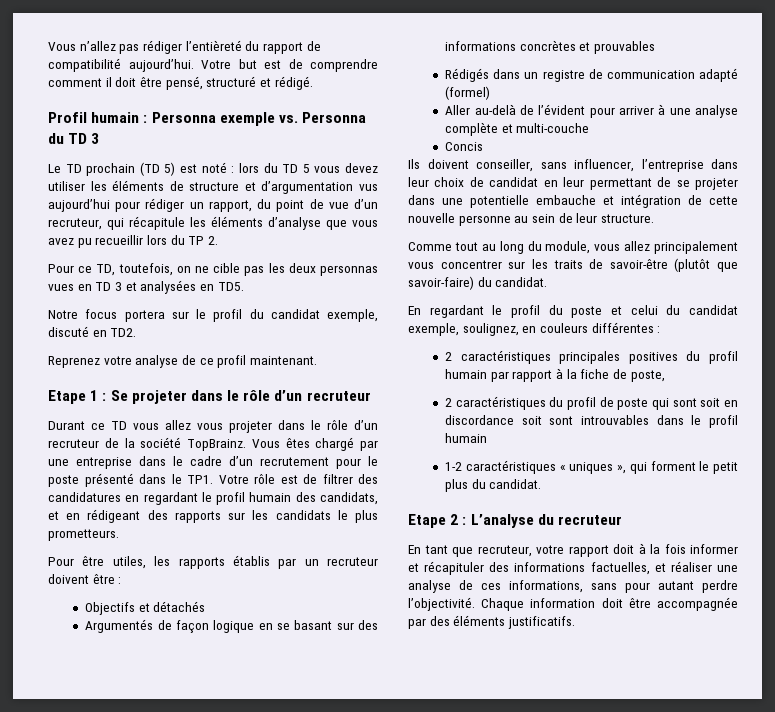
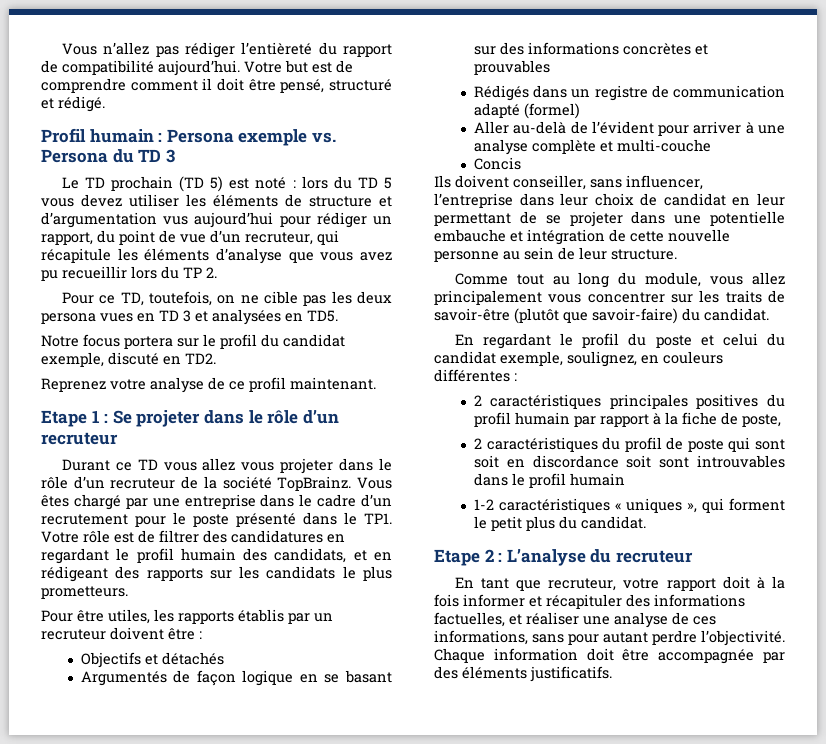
[151,112,216,123] Personna -> [166,129,234,143] Persona
[302,112,367,123] Personna -> [41,149,108,163] Persona
[319,265,378,276] personnas -> [41,313,96,324] persona

